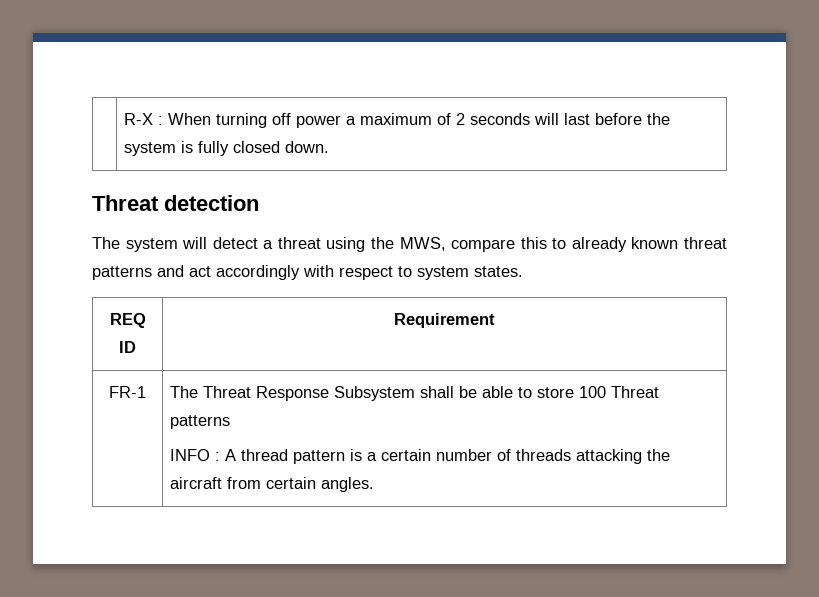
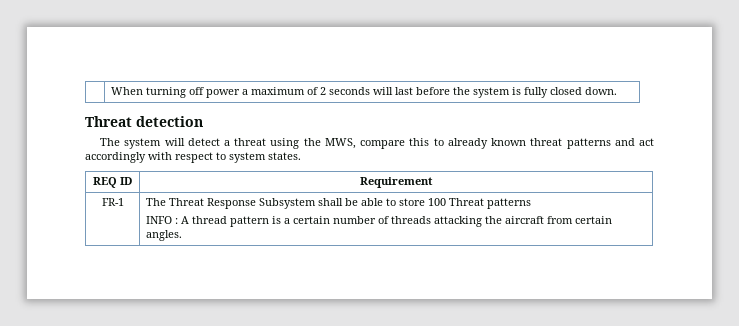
[124,113,164,125] | R-X : -> (110, 91) |

